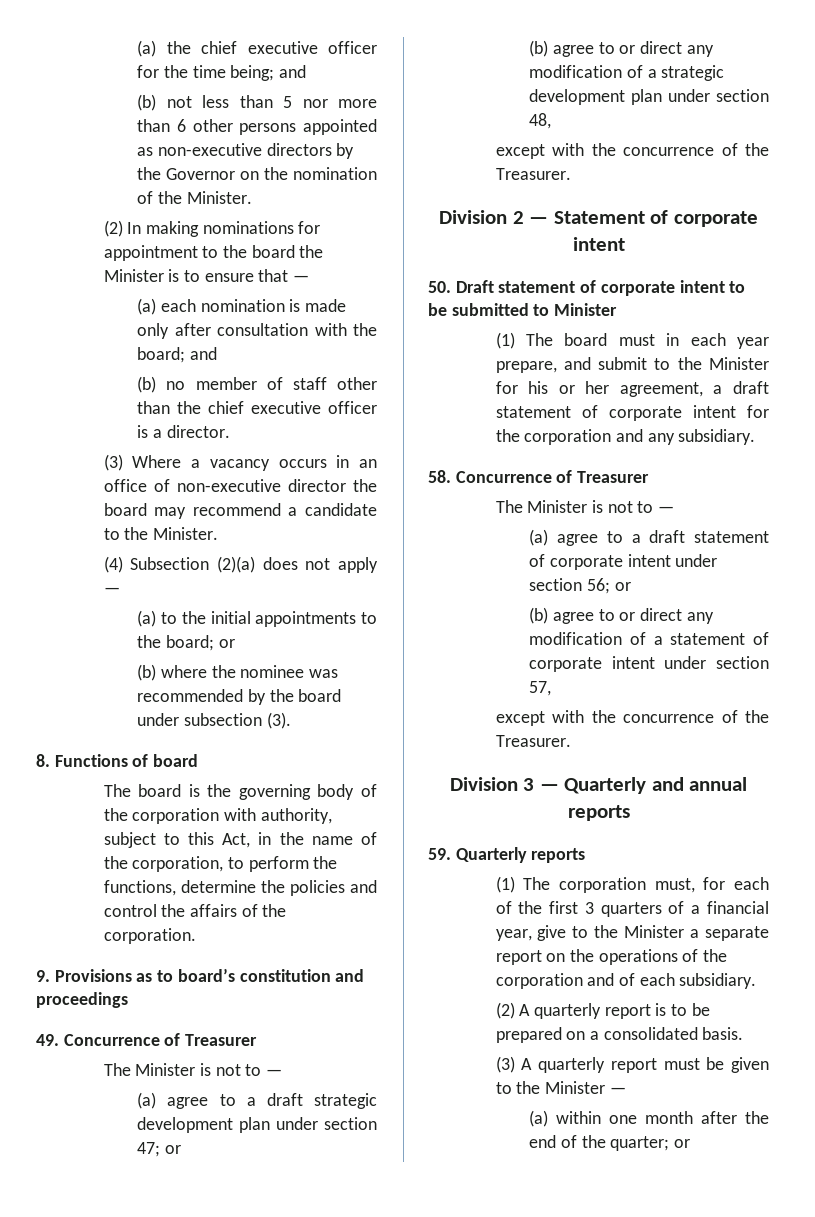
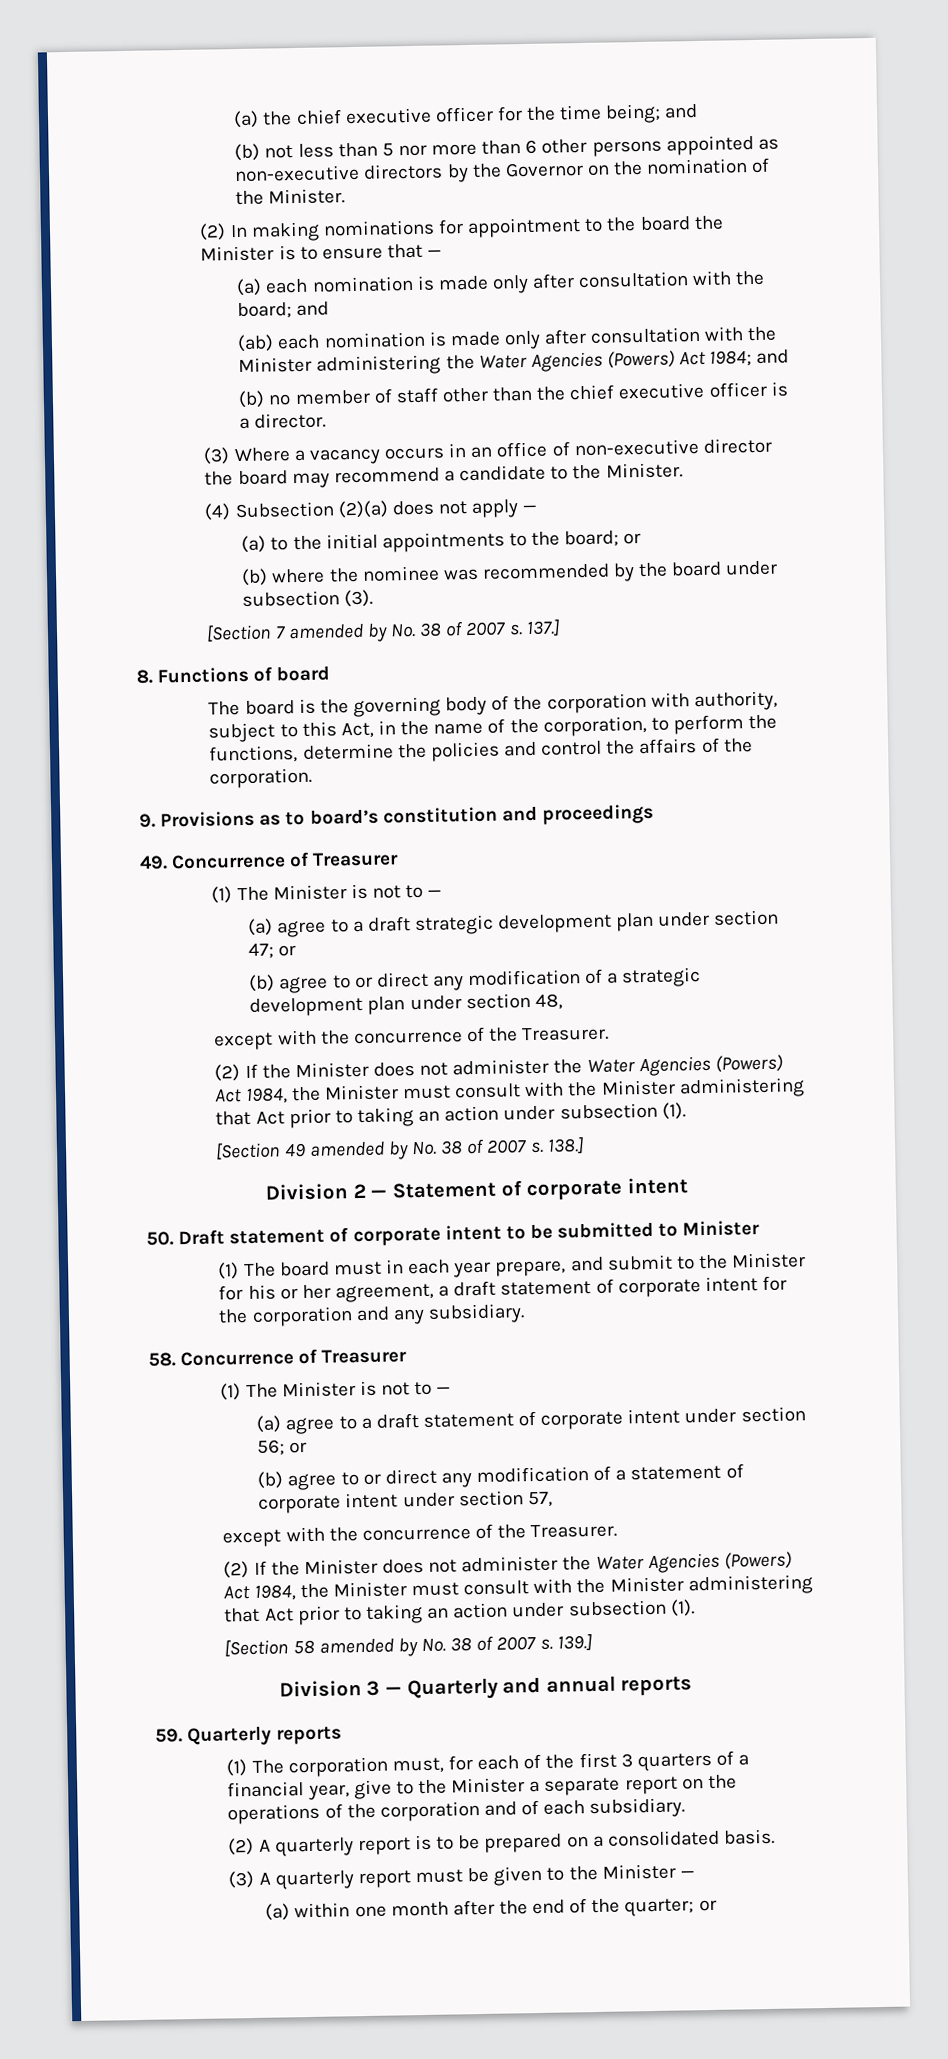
(217, 353) none -> [237,326,778,353] [238,349,790,376] // (ab) each nomination is made only after consultation with the Minister administering the Water Agencies (Powers) Act 1984; and
(291, 720) none -> [206,619,560,642] // [Section 7 amended by No. 38 of 2007 s. 137.]
(258, 1040) none -> [211,886,233,904] (1)
(571, 174) none -> [214,1054,783,1082] [215,1077,805,1105] [215,1102,686,1129] [215,1137,584,1160] // (2) If the Minister does not administer the Water Agencies (Powers) Act 1984, the Minister must consult with the Minister administering that Act prior to taking an action under subsection (1). // [Section 49 amended by No. 38 of 2007 s. 138.]
(650, 477) none -> [220,1383,242,1401] (1)
(571, 741) none -> [223,1551,792,1579] [223,1574,813,1601] [224,1599,695,1626] [224,1634,592,1657] // (2) If the Minister does not administer the Water Agencies (Powers) Act 1984, the Minister must consult with the Minister administering that Act prior to taking an action under subsection (1). // [Section 58 amended by No. 38 of 2007 s. 139.]

